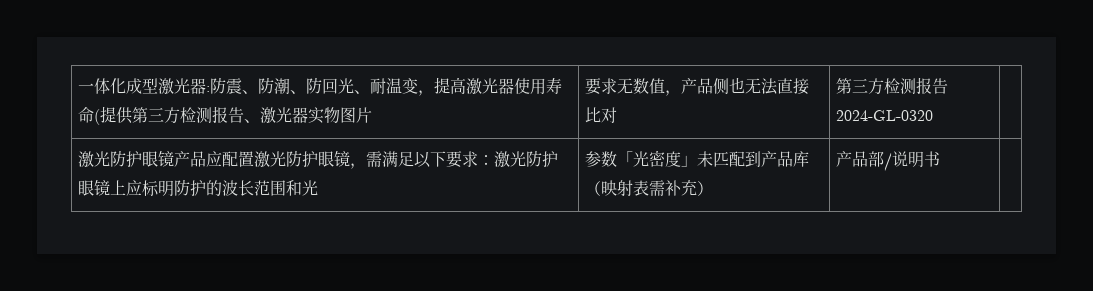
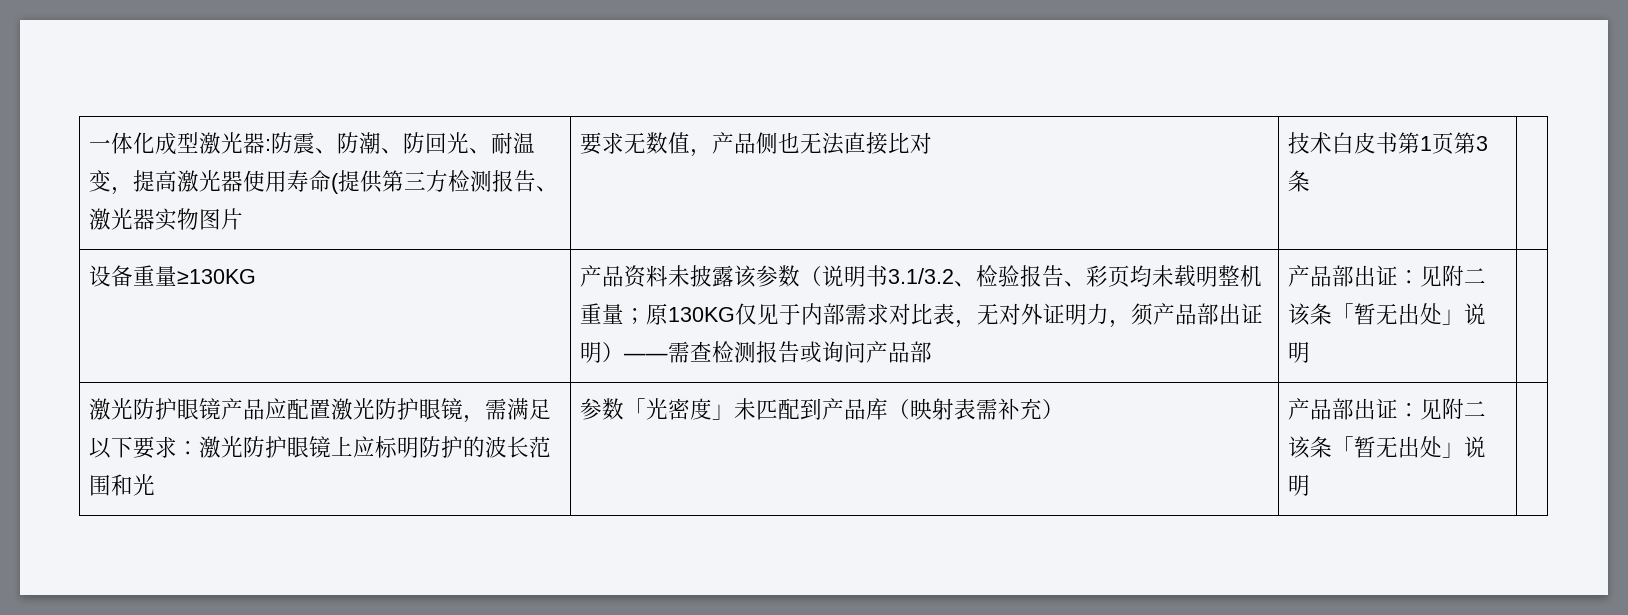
[835,77,948,95] [835,110,933,121] 第三方检测报告2024-GL-0320 -> [1288,132,1489,154] [1288,170,1311,192] [89,265,257,287] [580,265,1263,288] [580,303,1264,328] [580,341,933,363] [1288,265,1487,287] [1288,303,1487,326] [1288,342,1311,363] 技术白皮书第1页第3条 | // 设备重量≥130KG | 产品资料未披露该参数（说明书3.1/3.2、检验报告、彩页均未载明整机重量；原130KG仅见于内部需求对比表，无对外证明力，须产品部出证明）——需查检测报告或询问产品部 | 产品部出证：见附二该条「暂无出处」说明
[883,151,940,171] /说明书 -> [1354,398,1487,420] [1288,436,1487,459] [1288,475,1311,496] 出证：见附二该条「暂无出处」说明

